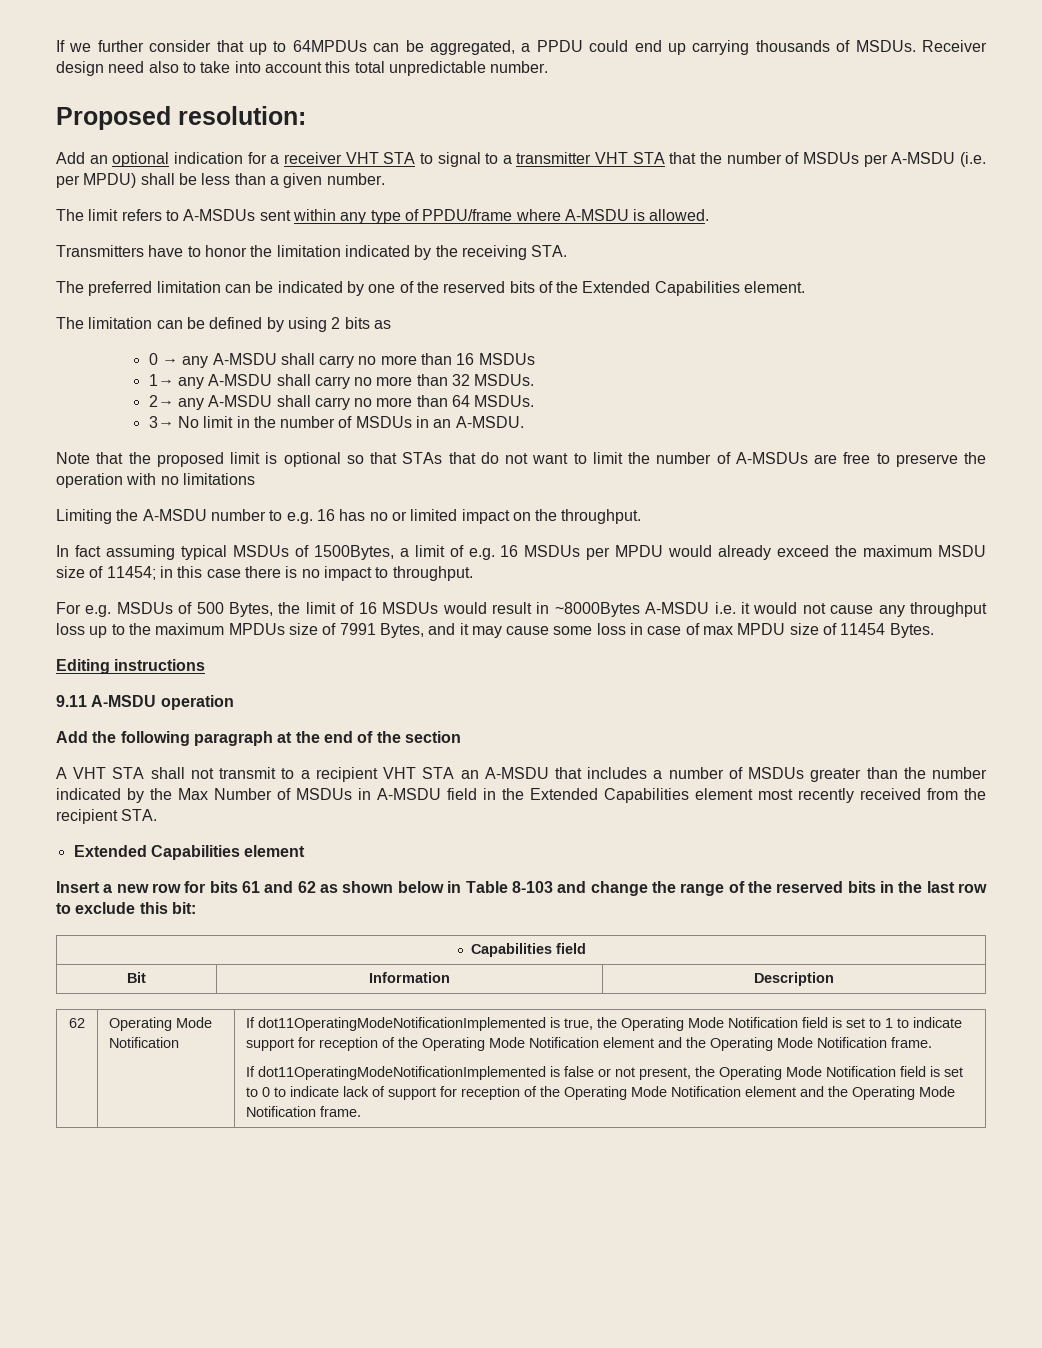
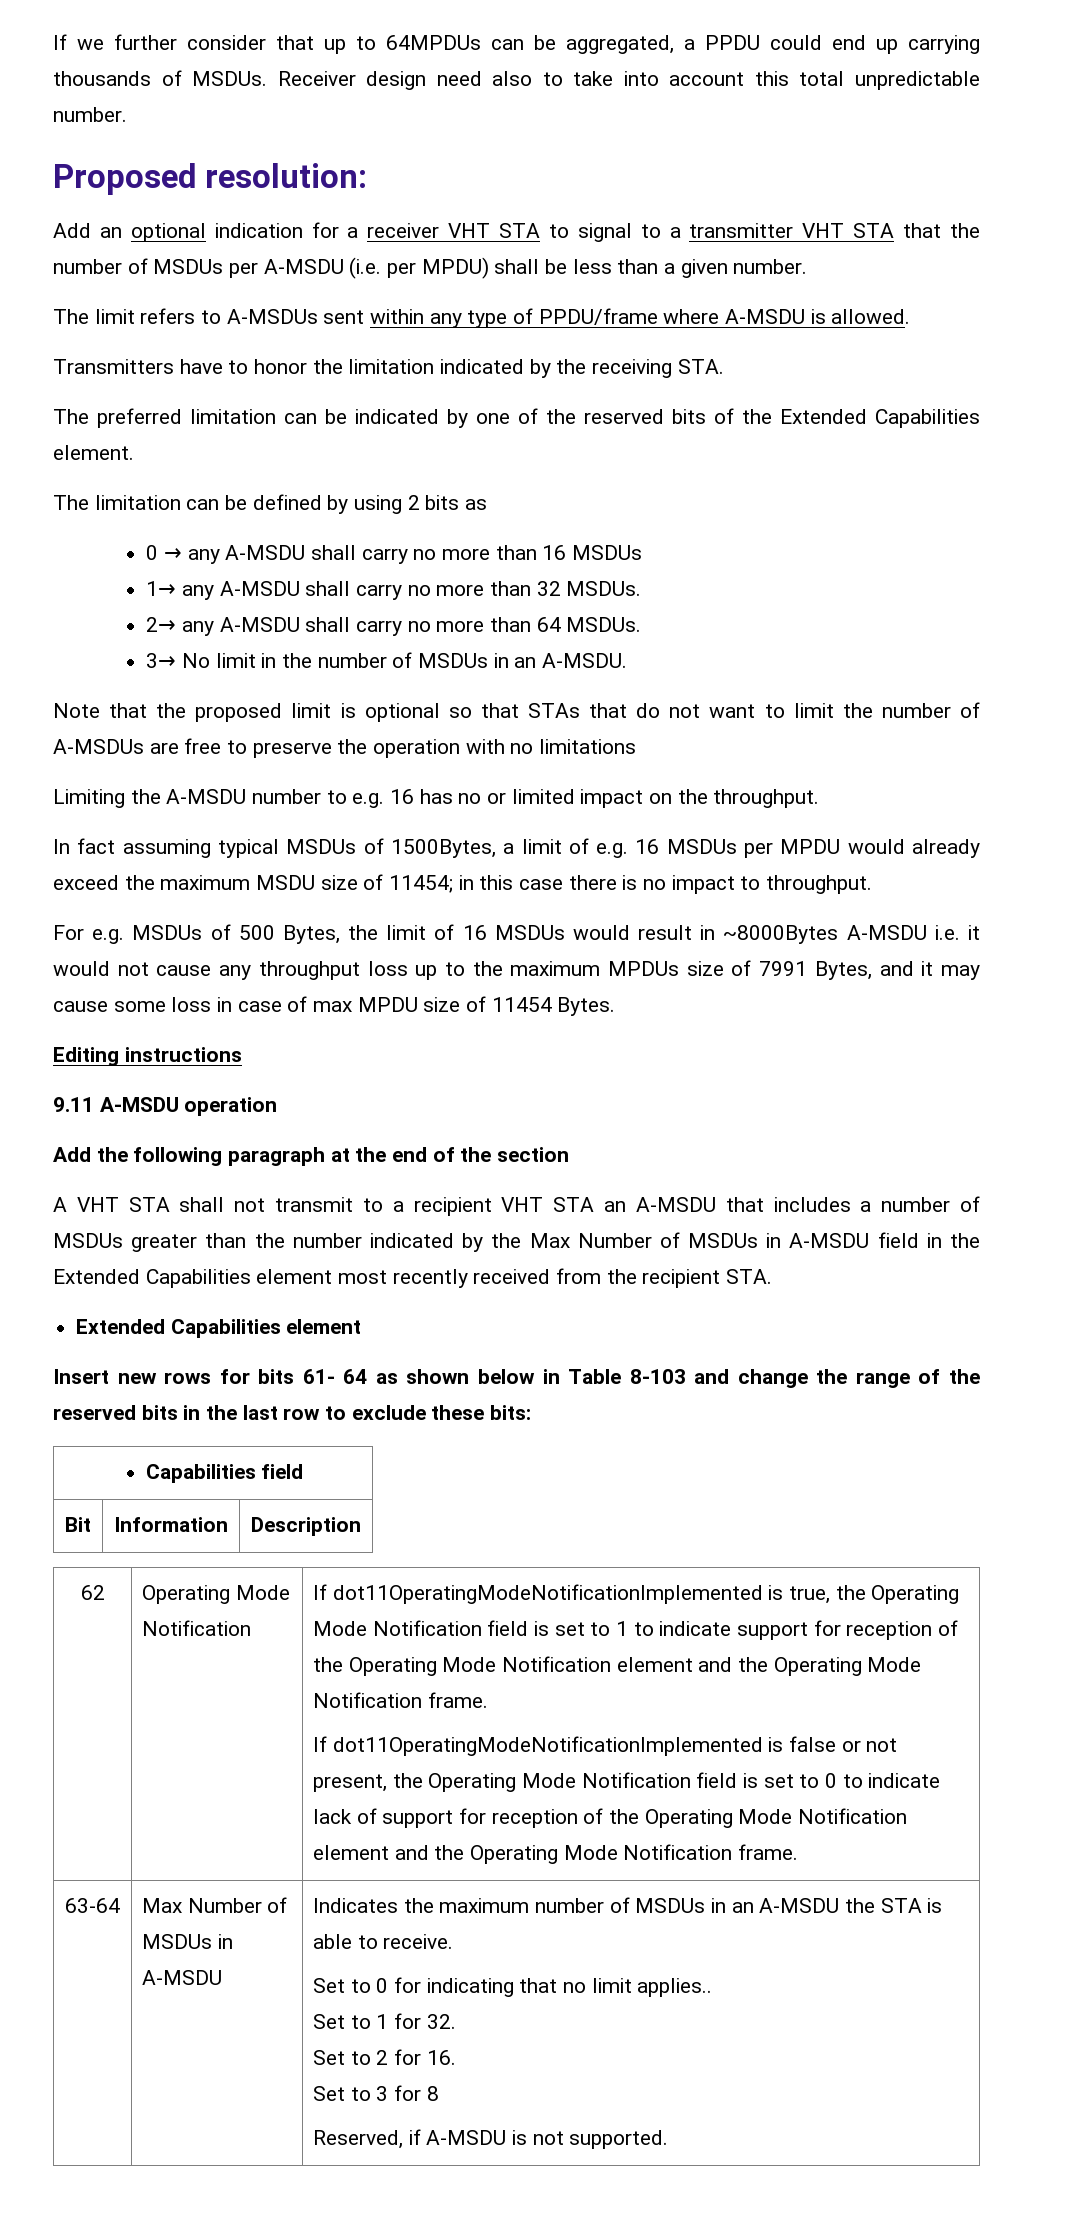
[103,881,316,893] a new row for bits 61 and 62 -> [117,1369,368,1384] new rows for bits 61- 64
[139,902,196,914] this bit: -> [431,1405,532,1420] these bits:
(362, 1111) none -> [65,1898,120,1913] [142,1897,288,1913] [142,1934,233,1949] [142,1970,223,1985] [313,1897,943,1913] [313,1934,454,1949] [313,1977,713,1997] [313,2013,456,2029] [313,2049,456,2065] [313,2085,439,2101] [313,2129,669,2149] // 63-64 | Max Number of MSDUs in A-MSDU | Indicates the maximum number of MSDUs in an A-MSDU the STA is able to receive. // Set to 0 for indicating that no limit applies.. // Set to 1 for 32. // Set to 2 for 16. // Set to 3 for 8 // Reserved, if A-MSDU is not supported.

